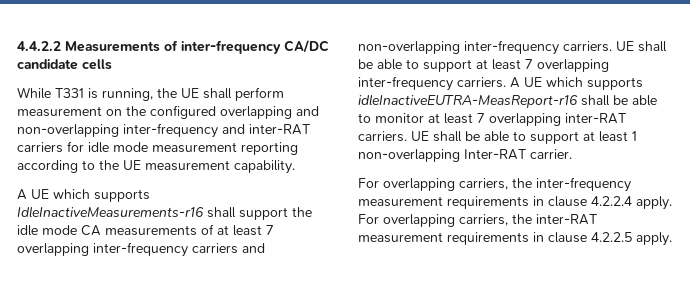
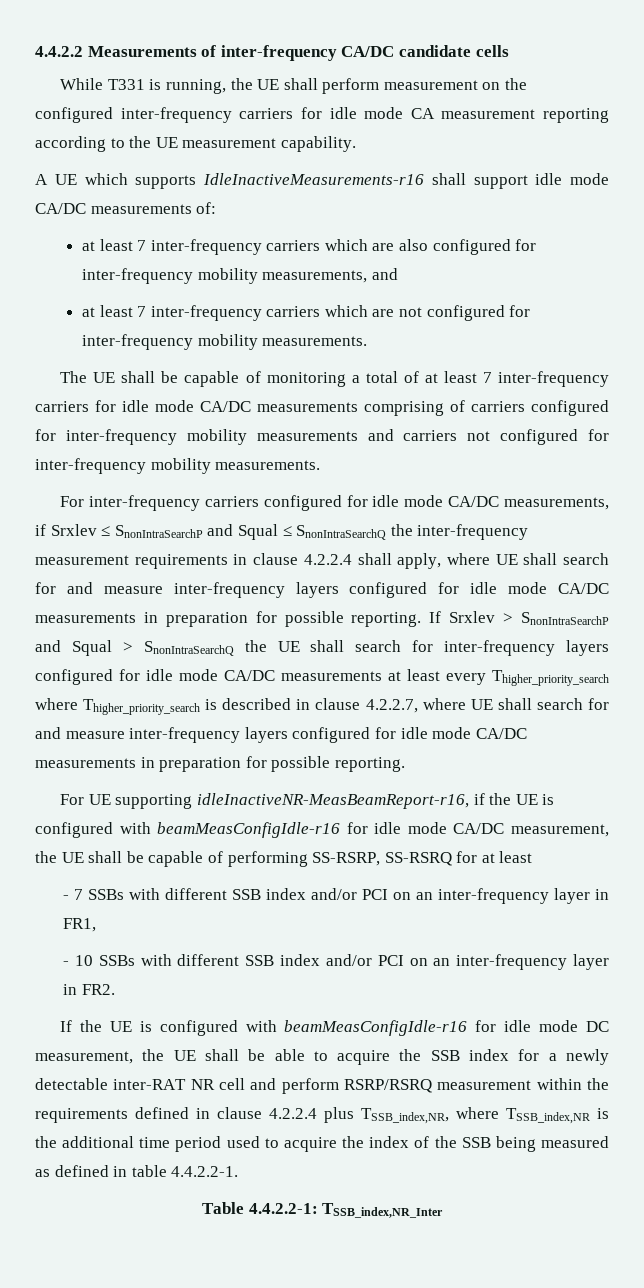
[220,106,319,119] [17,123,310,138] [17,141,148,153] overlapping and non-overlapping inter-frequency and inter-RAT carriers for idle mode -> [120,107,435,123] inter-frequency carriers for idle mode CA
[292,207,312,217] [17,225,197,236] the idle mode CA measurements -> [535,173,609,185] [35,202,217,214] [81,239,537,255] [81,268,398,284] [81,305,531,321] [81,334,368,350] [60,371,398,387] idle mode CA/DC measurements of: // at least 7 inter-frequency carriers which are also configured for inter-frequency mobility measurements, and // at least 7 inter-frequency carriers which are not configured for inter-frequency mobility measurements. // The UE shall be capable of monitoring a total
[17,242,265,257] [358,40,667,55] [358,59,609,72] [358,76,643,91] [358,94,657,108] [358,113,626,126] [358,131,637,144] [358,149,572,162] [358,178,508,191] overlapping inter-frequency carriers and non-overlapping inter-frequency carriers. UE shall be able to support at least 7 overlapping inter-frequency carriers. A UE which supports idleInactiveEUTRA-MeasReport-r16 shall be able to monitor at least 7 overlapping inter-RAT carriers. UE shall be able to support at least 1 non-overlapping Inter-RAT carrier. // For overlapping carriers, -> [498,371,610,387] [35,400,609,416] [35,429,609,445] [35,458,321,474] [60,495,610,511] [35,524,387,540] inter-frequency carriers for idle mode CA/DC measurements comprising of carriers configured for inter-frequency mobility measurements and carriers not configured for inter-frequency mobility measurements. // For inter-frequency carriers configured for idle mode CA/DC measurements, if Srxlev ≤ SnonIntraSearchP and Squal ≤ SnonIntraSearchQ
[636,196,672,210] [358,214,597,227] [358,232,672,246] apply. For overlapping carriers, the inter-RAT measurement requirements in clause 4.2.2.5 apply. -> [357,553,609,569] [35,582,609,598] [35,611,609,627] [35,640,609,656] [35,669,609,686] [35,698,609,715] [35,727,527,743] [35,756,405,772] [60,793,555,809] [35,822,609,838] [35,851,533,867] [63,888,609,904] [63,918,97,932] [63,954,610,970] [63,984,115,995] [60,1020,610,1036] [35,1049,609,1065] [35,1078,609,1094] [35,1107,609,1124] [35,1136,609,1152] [35,1165,239,1177] [201,1202,444,1218] shall apply, where UE shall search for and measure inter-frequency layers configured for idle mode CA/DC measurements in preparation for possible reporting. If Srxlev > SnonIntraSearchP and Squal > SnonIntraSearchQ the UE shall search for inter-frequency layers configured for idle mode CA/DC measurements at least every Thigher_priority_search where Thigher_priority_search is described in clause 4.2.2.7, where UE shall search for and measure inter-frequency layers configured for idle mode CA/DC measurements in preparation for possible reporting. // For UE supporting idleInactiveNR-MeasBeamReport-r16, if the UE is configured with beamMeasConfigIdle-r16 for idle mode CA/DC measurement, the UE shall be capable of performing SS-RSRP, SS-RSRQ for at least // - 7 SSBs with different SSB index and/or PCI on an inter-frequency layer in FR1, // - 10 SSBs with different SSB index and/or PCI on an inter-frequency layer in FR2. // If the UE is configured with beamMeasConfigIdle-r16 for idle mode DC measurement, the UE shall be able to acquire the SSB index for a newly detectable inter-RAT NR cell and perform RSRP/RSRQ measurement within the requirements defined in clause 4.2.2.4 plus TSSB_index,NR, where TSSB_index,NR is the additional time period used to acquire the index of the SSB being measured as defined in table 4.4.2.2-1. // Table 4.4.2.2-1: TSSB_index,NR_Inter

